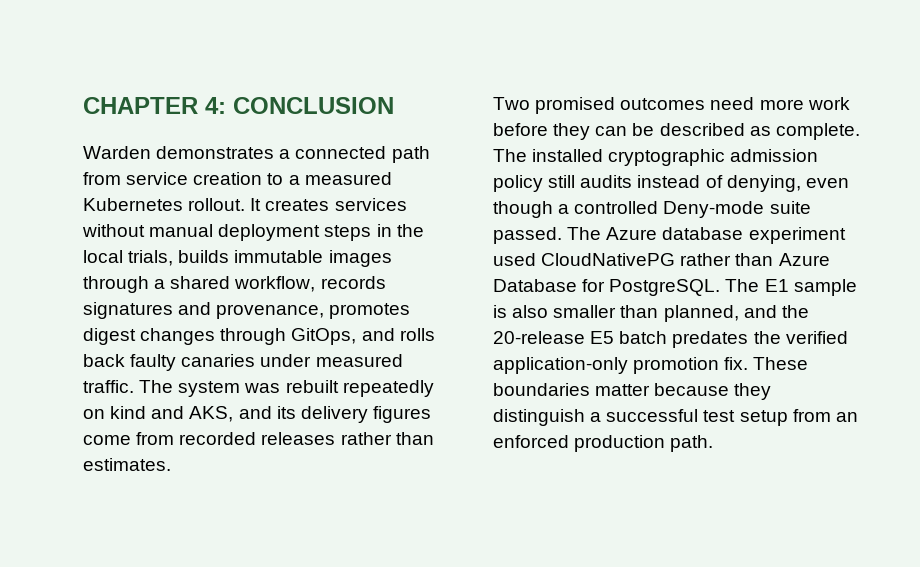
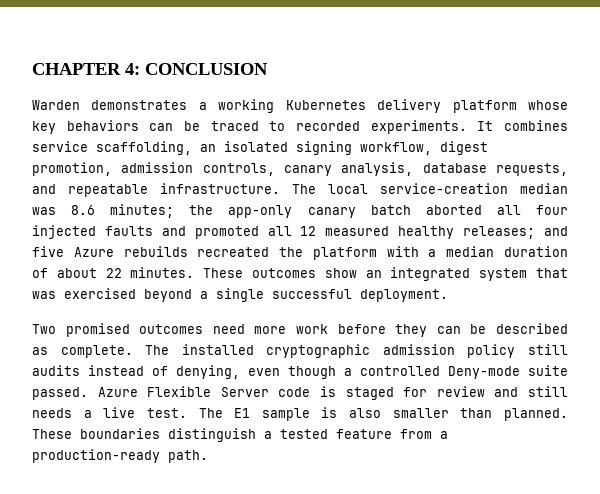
[295,146,430,163] [83,172,392,185] [83,198,407,211] [82,224,424,241] [83,250,392,267] [83,276,386,293] [83,302,411,319] [83,328,435,345] [83,354,403,371] [83,380,434,397] [83,406,431,423] [83,432,434,445] [83,458,171,471] connected path from service creation to a measured Kubernetes rollout. It creates services without manual deployment steps in the local trials, builds immutable images through a shared workflow, records signatures and provenance, promotes digest changes through GitOps, and rolls back faulty canaries under measured traffic. The system was rebuilt repeatedly on kind and AKS, and its delivery figures come from recorded releases rather than estimates. -> [218,99,568,113] [32,120,568,134] [32,141,488,155] [32,162,568,176] [32,183,568,197] [32,204,568,218] [32,225,569,239] [32,246,568,260] [32,267,568,281] [32,288,448,302] working Kubernetes delivery platform whose key behaviors can be traced to recorded experiments. It combines service scaffolding, an isolated signing workflow, digest promotion, admission controls, canary analysis, database requests, and repeatable infrastructure. The local service-creation median was 8.6 minutes; the app-only canary batch aborted all four injected faults and promoted all 12 measured healthy releases; and five Azure rebuilds recreated the platform with a median duration of about 22 minutes. These outcomes show an integrated system that was exercised beyond a single successful deployment.
[567,227,846,244] [493,253,830,266] [493,279,721,296] The Azure database experiment used CloudNativePG rather than Azure Database for PostgreSQL. -> [97,386,569,400] [32,407,187,418] Azure Flexible Server code is staged for review and still needs a live test.
[663,305,809,322] [493,331,848,348] [493,357,809,374] [493,383,772,400] [493,409,858,426] [493,435,666,452] planned, and the 20-release E5 batch predates the verified application-only promotion fix. These boundaries matter because they distinguish a successful test setup from an enforced production -> [503,408,568,421] [32,428,448,442] [32,449,160,463] planned. These boundaries distinguish a tested feature from a production-ready

